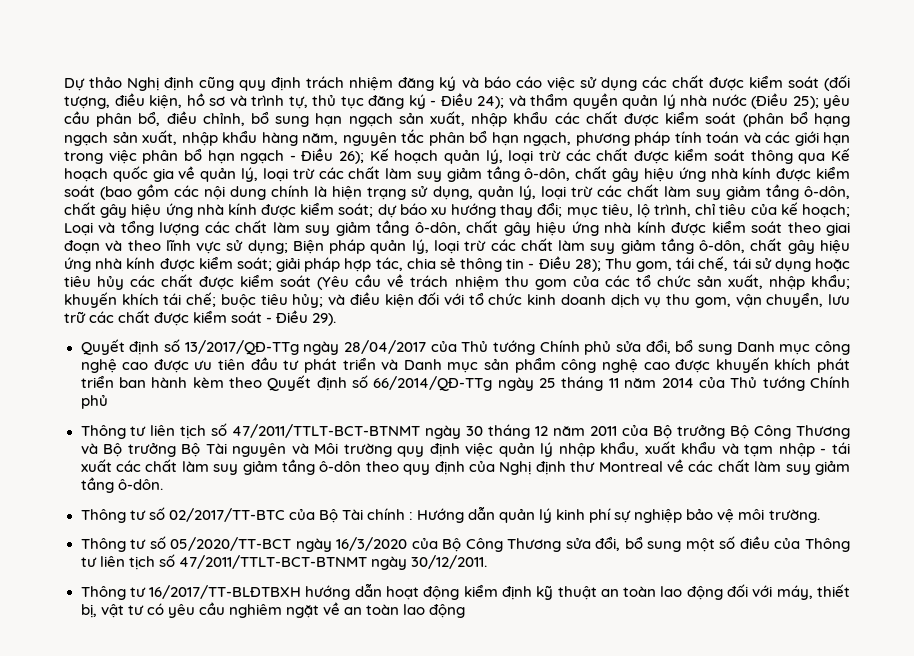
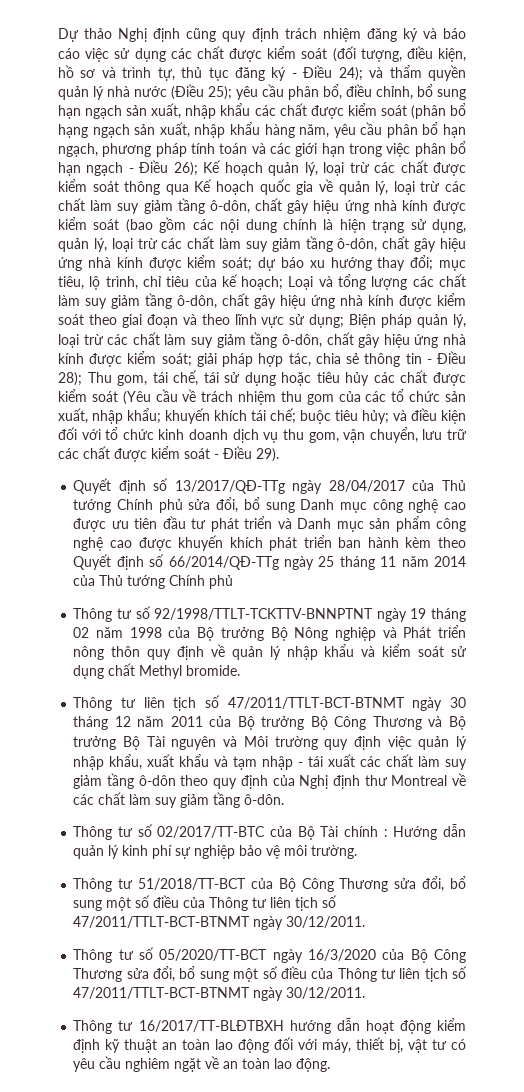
[342,129,424,146] nguyên tắc -> [333,122,383,138] yêu cầu
(108, 401) none -> [73,606,467,622] [73,625,466,641] [73,644,467,660] [73,663,241,679] // Thông tư số 92/1998/TTLT-TCKTTV-BNNPTNT ngày 19 tháng 02 năm 1998 của Bộ trưởng Bộ Nông nghiệp và Phát triển nông thôn quy định về quản lý nhập khẩu và kiểm soát sử dụng chất Methyl bromide.
(820, 516) none -> [73,876,466,892] [73,895,338,911] [73,916,366,930] // Thông tư 51/2018/TT-BCT của Bộ Công Thương sửa đổi, bổ sung một số điều của Thông tư liên tịch số 47/2011/TTLT-BCT-BTNMT ngày 30/12/2011.
[429,604,466,618] động -> [296,1058,331,1072] động.

